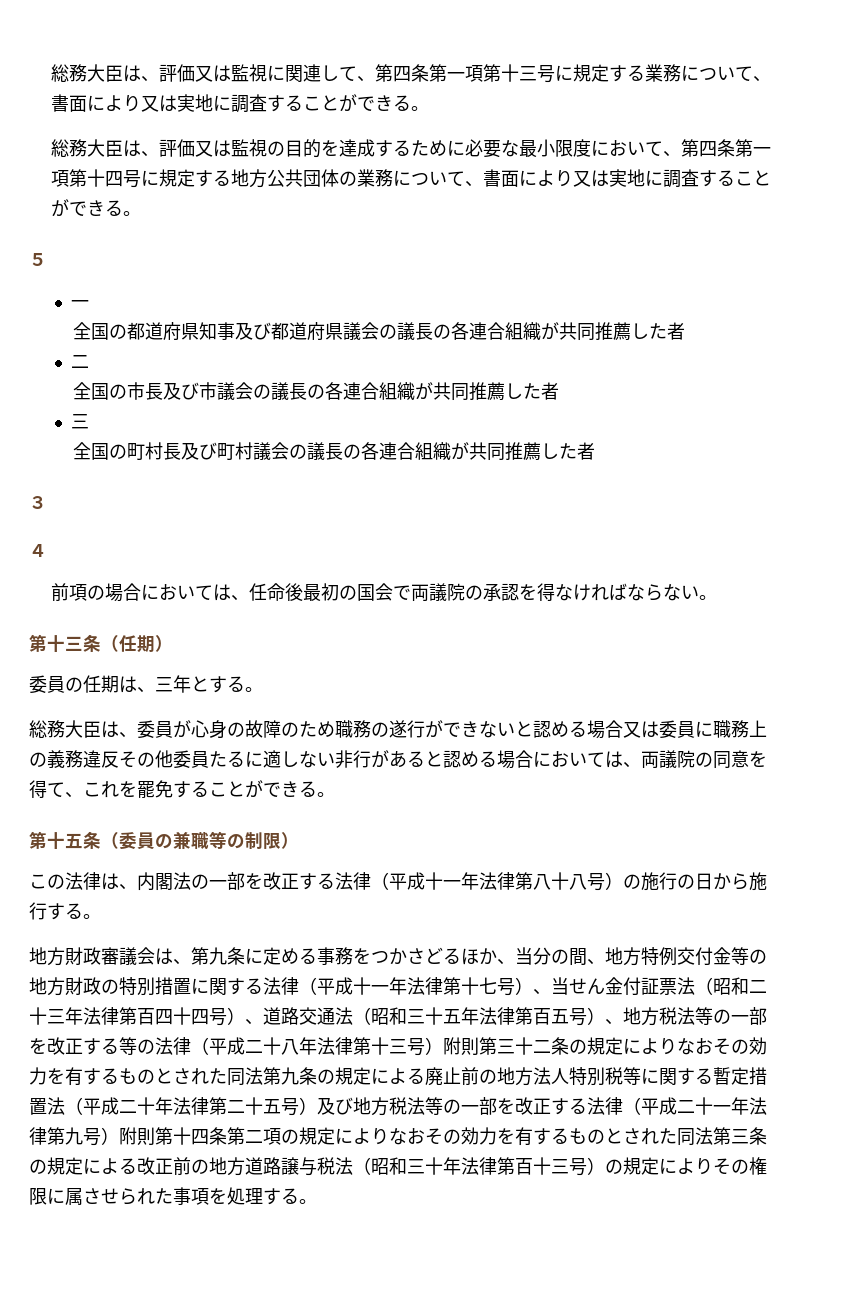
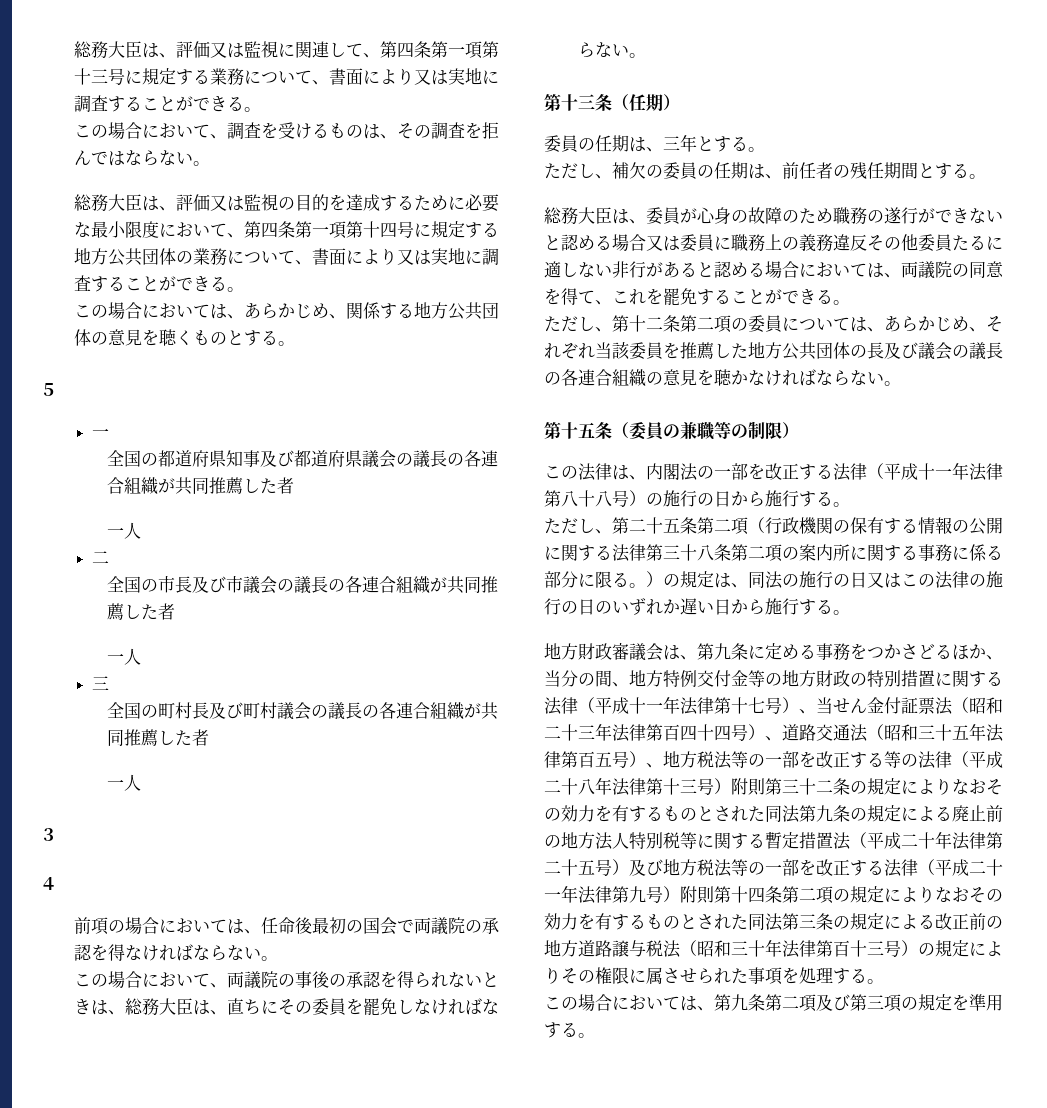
(430, 108) none -> [73,122,499,139] [73,150,210,166] // この場合において、調査を受けるものは、その調査を拒んではならない。
(142, 213) none -> [73,302,499,320] [73,329,295,346] // この場合においては、あらかじめ、関係する地方公共団体の意見を聴くものとする。
(686, 331) none -> [107,522,142,539] // 一人
(560, 391) none -> [107,648,142,665] // 一人
(596, 451) none -> [107,774,142,791] // 一人
(718, 597) none -> [73,971,499,989] [73,998,499,1016] [577,42,646,58] // この場合において、両議院の事後の承認を得られないときは、総務大臣は、直ちにその委員を罷免しなければならない。
(263, 689) none -> [544,162,986,180] // ただし、補欠の委員の任期は、前任者の残任期間とする。
(335, 794) none -> [544,315,1003,333] [544,342,1003,360] [544,369,901,386] // ただし、第十二条第二項の委員については、あらかじめ、それぞれ当該委員を推薦した地方公共団体の長及び議会の議長の各連合組織の意見を聴かなければならない。
(101, 916) none -> [544,517,1003,535] [544,544,1003,562] [544,571,1003,589] [544,598,850,615] // ただし、第二十五条第二項（行政機関の保有する情報の公開に関する法律第三十八条第二項の案内所に関する事務に係る部分に限る。）の規定は、同法の施行の日又はこの法律の施行の日のいずれか遅い日から施行する。
(317, 1201) none -> [544,994,1003,1012] [544,1022,595,1038] // この場合においては、第九条第二項及び第三項の規定を準用する。

